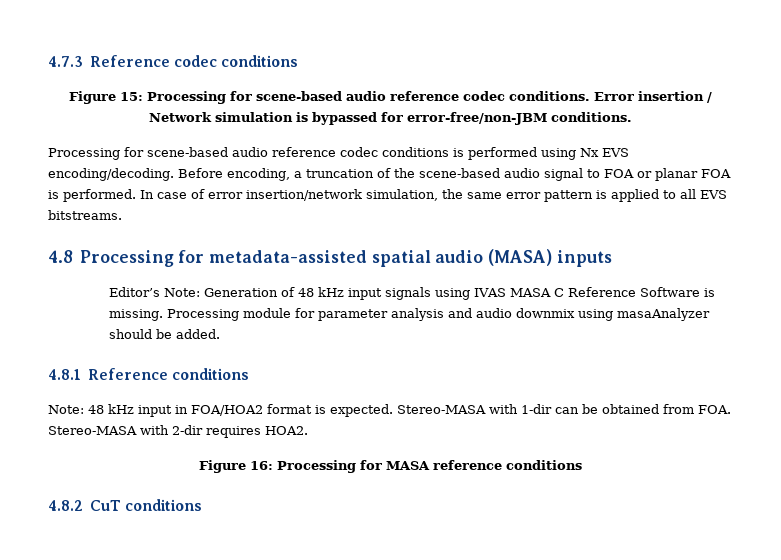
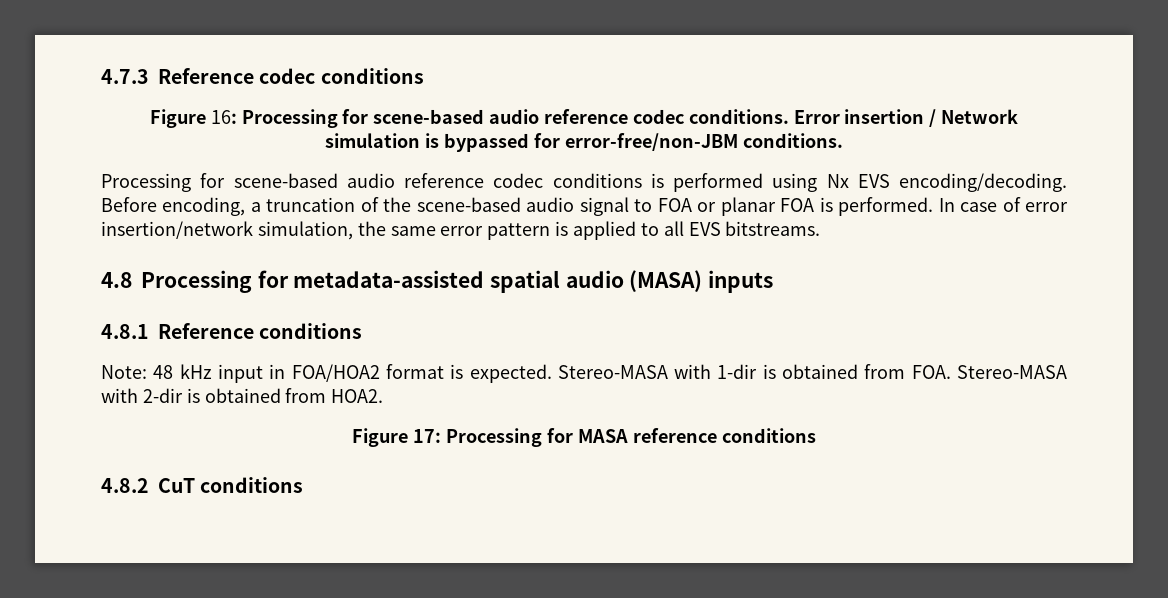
[120,92,143,101] 15: -> [210,110,237,124] 16:
[108,287,715,300] [108,308,710,321] [108,329,220,339] // Editor’s Note: Generation of 48 kHz input signals using IVAS MASA C Reference Software is missing. Processing module for parameter analysis and audio downmix using masaAnalyzer should be added. -> (774, 281) none
[555,404,598,414] can be -> [762,364,776,379] is
[206,426,261,438] requires -> [186,388,327,403] is obtained from
[250,461,273,470] 16: -> [413,429,442,443] 17:

